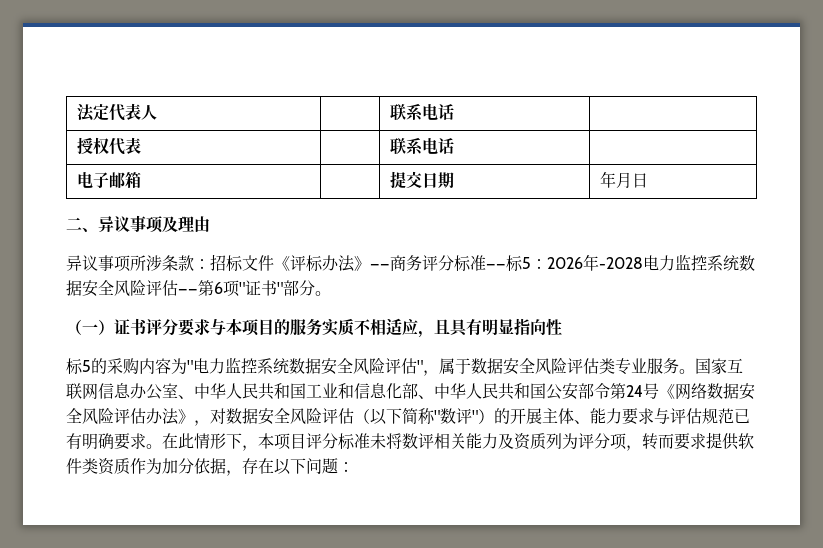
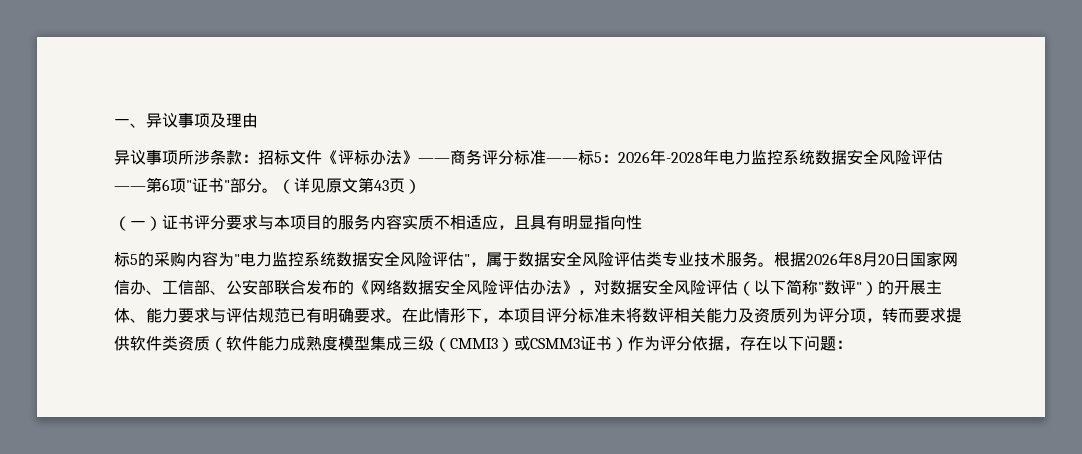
[76,103,157,122] [389,103,454,121] [76,137,141,155] [389,137,454,155] [76,171,141,189] [389,171,454,189] [599,171,648,188] [66,217,82,230] 法定代表人 | | 联系电话 | // 授权代表 | | 联系电话 | // 电子邮箱 | | 提交日期 | 年月日 // 二 -> [114,119,130,126] 一
(643, 263) none -> [703,149,719,165] 年
(331, 293) none -> [278,177,421,194] （详见原文第43页）
(322, 327) none -> [370,214,402,230] 内容
[647,358,743,375] [66,383,659,400] 服务。国家互联网信息办公室、中华人民共和国工业和信息化部、中华人民共和国公安部令第24号 -> [694,251,958,267] [114,279,354,295] 技术服务。根据2026年8月20日国家网信办、工信部、公安部联合发布的
[130,458,178,474] 作为加 -> [210,335,676,352] （软件能力成熟度模型集成三级（CMMI3）或CSMM3证书）作为评

